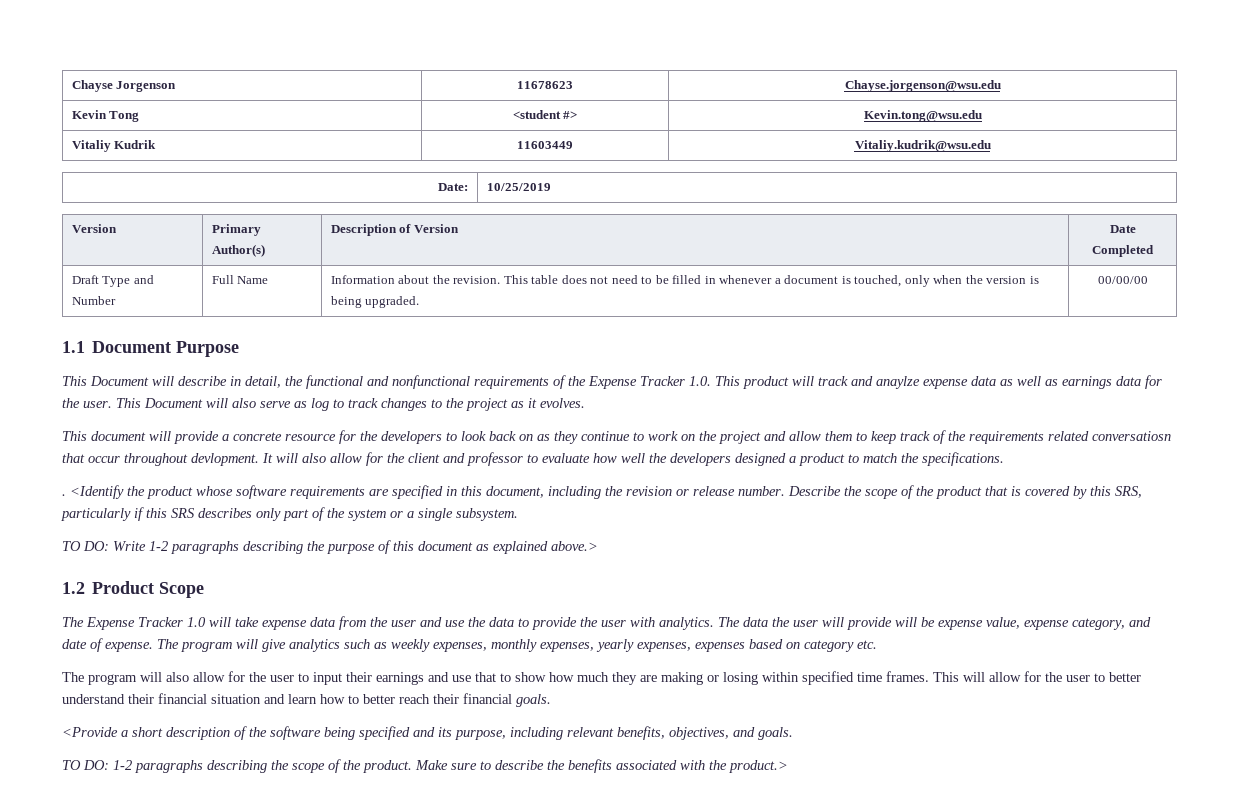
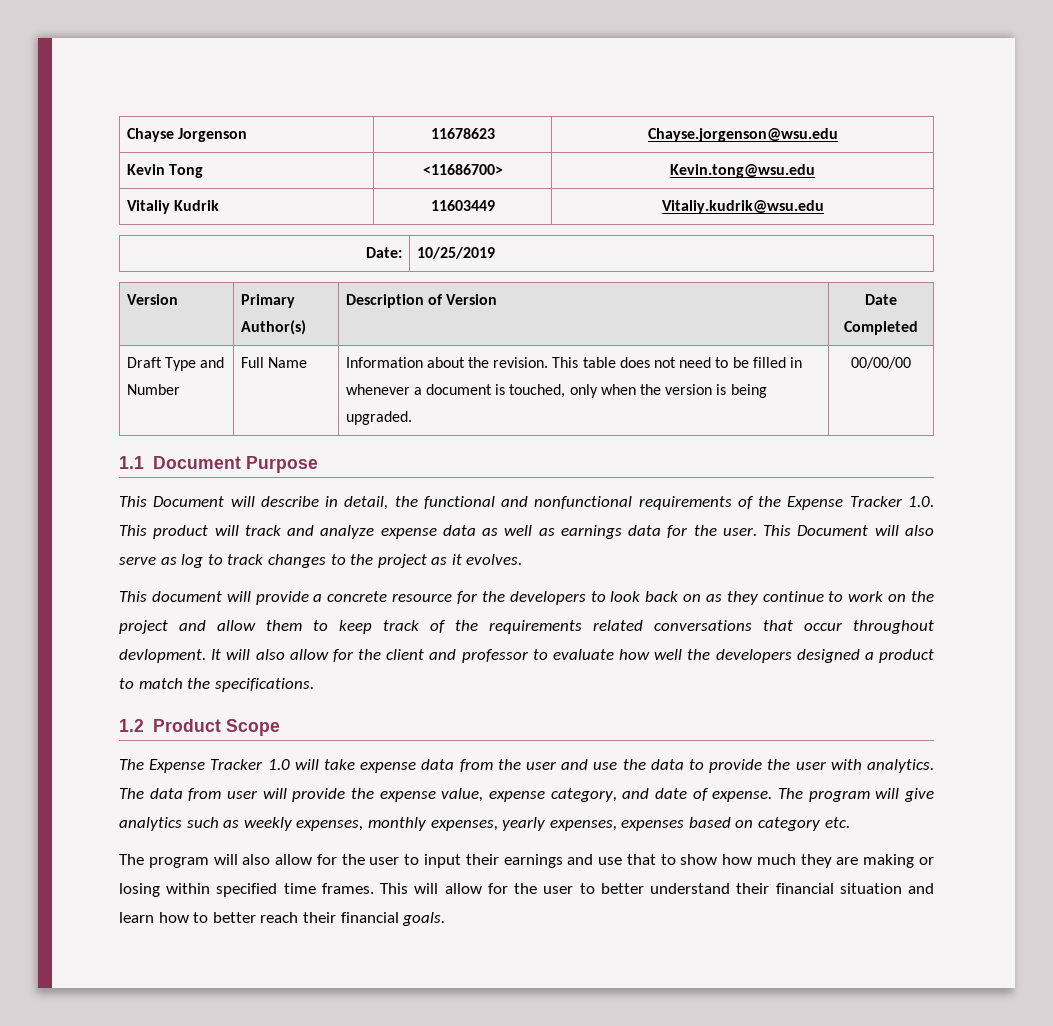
[512,110,578,119] <student #> -> [422,164,503,175] <11686700>
[876,376,920,389] anaylze -> [320,525,375,539] analyze
[1092,431,1171,441] conversatiosn -> [654,620,752,631] conversations
[62,485,1142,499] [61,507,518,521] [62,540,598,554] // . <Identify the product whose software requirements are specified in this document, including the revision or release number. Describe the scope of the product that is covered by this SRS, particularly if this SRS describes only part of the system or a single subsystem. // TO DO: Write 1-2 paragraphs describing the purpose of this document as explained above.> -> (314, 685) none
[772,617,790,627] the -> [188,788,222,801] from
[895,617,935,627] will be -> [351,788,374,799] the
[62,726,793,740] [62,759,788,773] // <Provide a short description of the software being specified and its purpose, including relevant benefits, objectives, and goals. // TO DO: 1-2 paragraphs describing the scope of the product. Make sure to describe the benefits associated with the product.> -> (446, 919) none

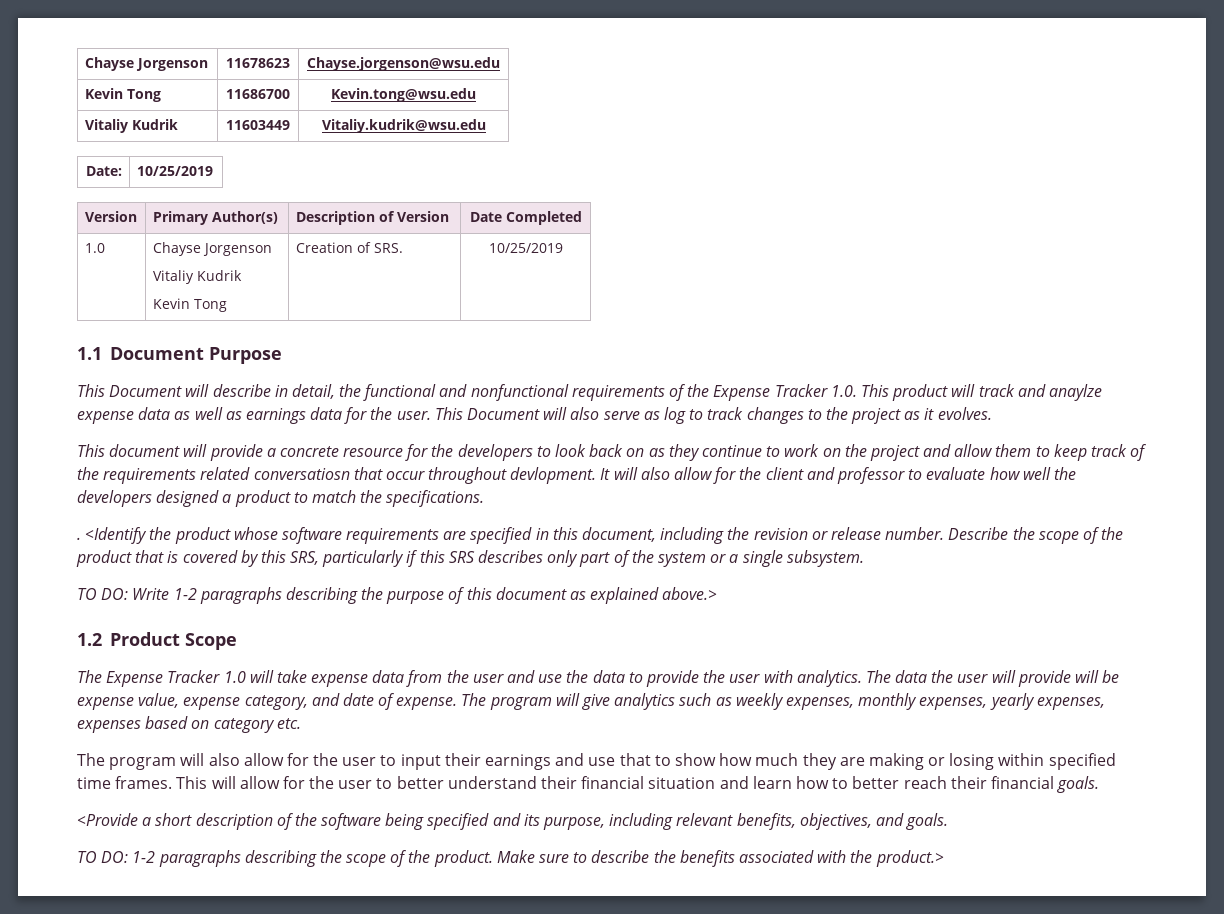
[422,164,503,175] <11686700> -> [226,89,290,99] 11686700
[126,357,225,371] [126,384,180,395] [240,357,307,368] [345,357,802,368] [345,384,767,398] [345,411,412,425] [851,357,911,369] Draft Type and Number | Full Name | Information about the revision. This table does not need to be filled in whenever a document is touched, only when the version is being upgraded. | 00/00/00 -> [84,243,105,253] [152,242,272,256] [152,270,242,284] [152,298,227,312] [295,242,403,253] [488,243,563,253] 1.0 | Chayse Jorgenson // Vitaliy Kudrik // Kevin Tong | Creation of SRS. | 10/25/2019
[320,525,375,539] analyze -> [1048,384,1102,401] anaylze
[654,620,752,631] conversations -> [253,468,350,480] conversatiosn
(314, 685) none -> [77,527,1124,544] [76,550,864,567] [77,587,718,604] // . <Identify the product whose software requirements are specified in this document, including the revision or release number. Describe the scope of the product that is covered by this SRS, particularly if this SRS describes only part of the system or a single subsystem. // TO DO: Write 1-2 paragraphs describing the purpose of this document as explained above.>
[188,788,222,801] from -> [931,670,954,683] the
[351,788,374,799] the -> [1074,670,1120,683] will be
(446, 919) none -> [77,813,949,830] [77,850,944,867] // <Provide a short description of the software being specified and its purpose, including relevant benefits, objectives, and goals. // TO DO: 1-2 paragraphs describing the scope of the product. Make sure to describe the benefits associated with the product.>

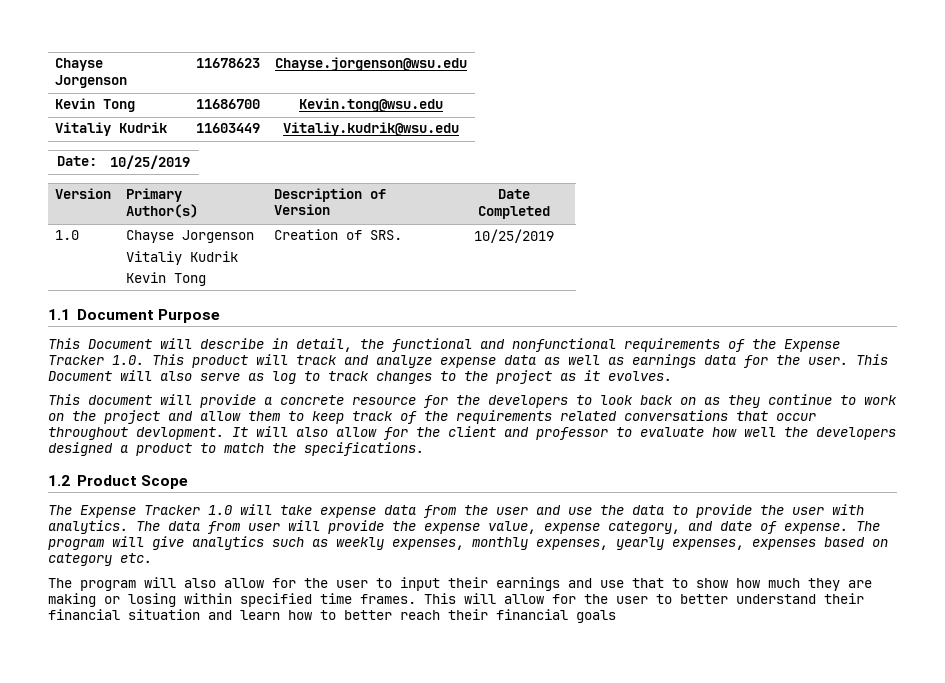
[1048,384,1102,401] anaylze -> [376,355,432,368] analyze
[253,468,350,480] conversatiosn -> [624,410,728,421] conversations
[77,527,1124,544] [76,550,864,567] [77,587,718,604] // . <Identify the product whose software requirements are specified in this document, including the revision or release number. Describe the scope of the product that is covered by this SRS, particularly if this SRS describes only part of the system or a single subsystem. // TO DO: Write 1-2 paragraphs describing the purpose of this document as explained above.> -> (424, 449) none
[931,670,954,683] the -> [208,521,241,534] from
[1074,670,1120,683] will be -> [392,521,416,531] the
[1057,776,1100,793] [77,813,949,830] [77,850,944,867] goals. // <Provide a short description of the software being specified and its purpose, including relevant benefits, objectives, and goals. // TO DO: 1-2 paragraphs describing the scope of the product. Make sure to describe the benefits associated with the product.> -> [576,610,616,623] goals

